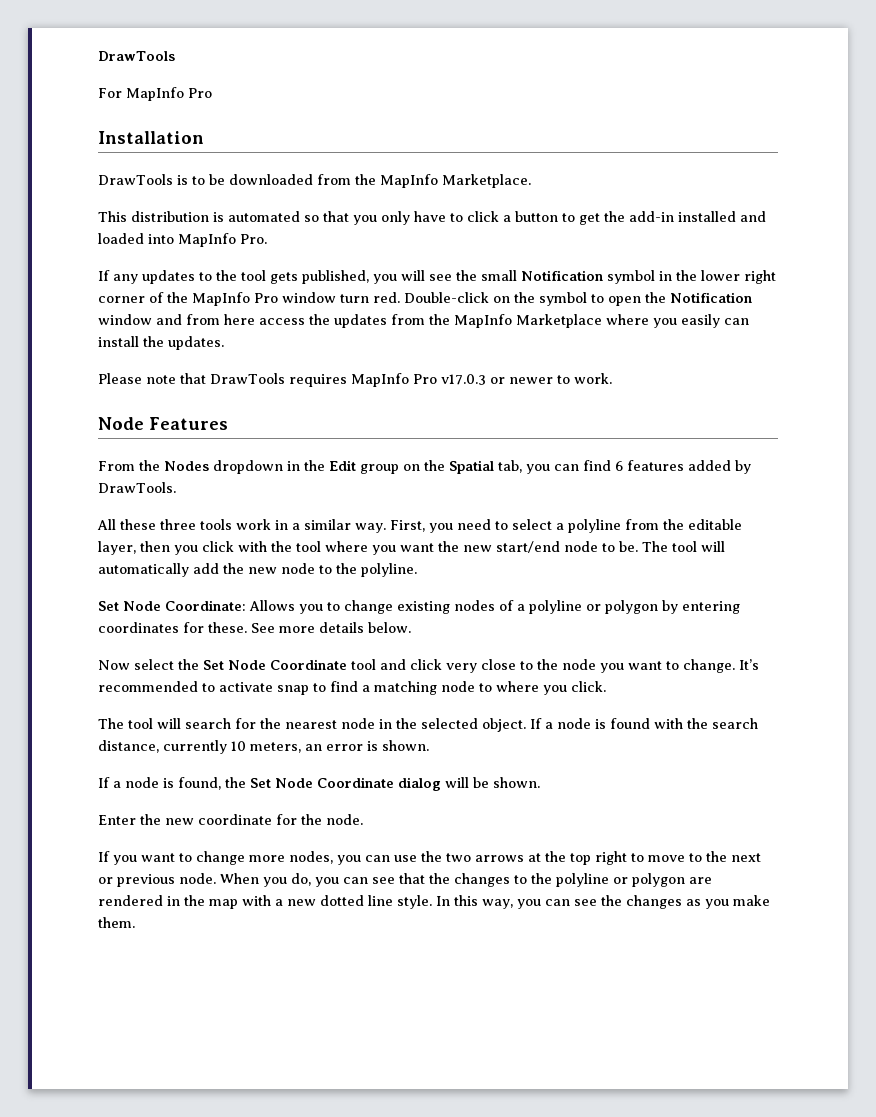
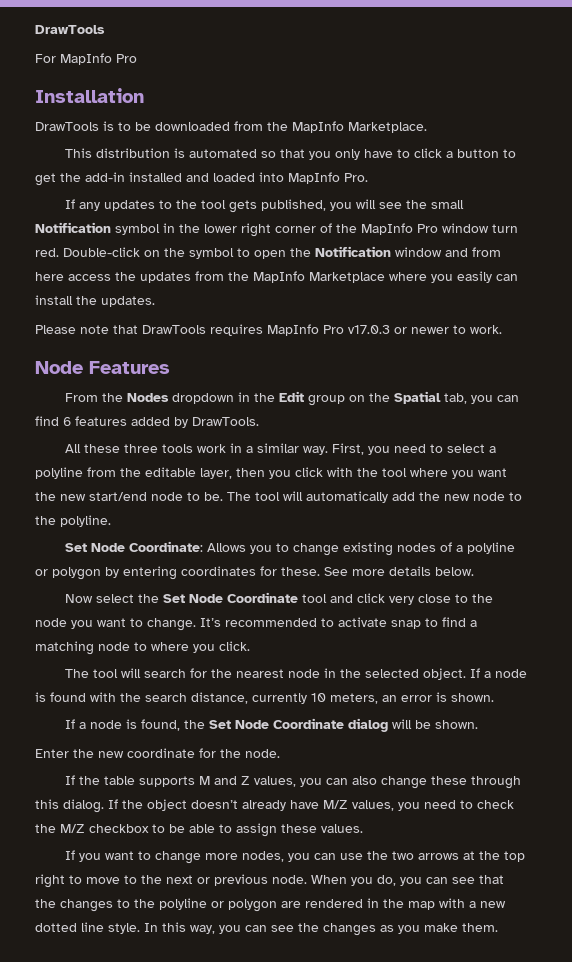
(363, 819) none -> [64,775,521,789] [35,799,514,813] [35,823,363,837] // If the table supports M and Z values, you can also change these through this dialog. If the object doesn’t already have M/Z values, you need to check the M/Z checkbox to be able to assign these values.

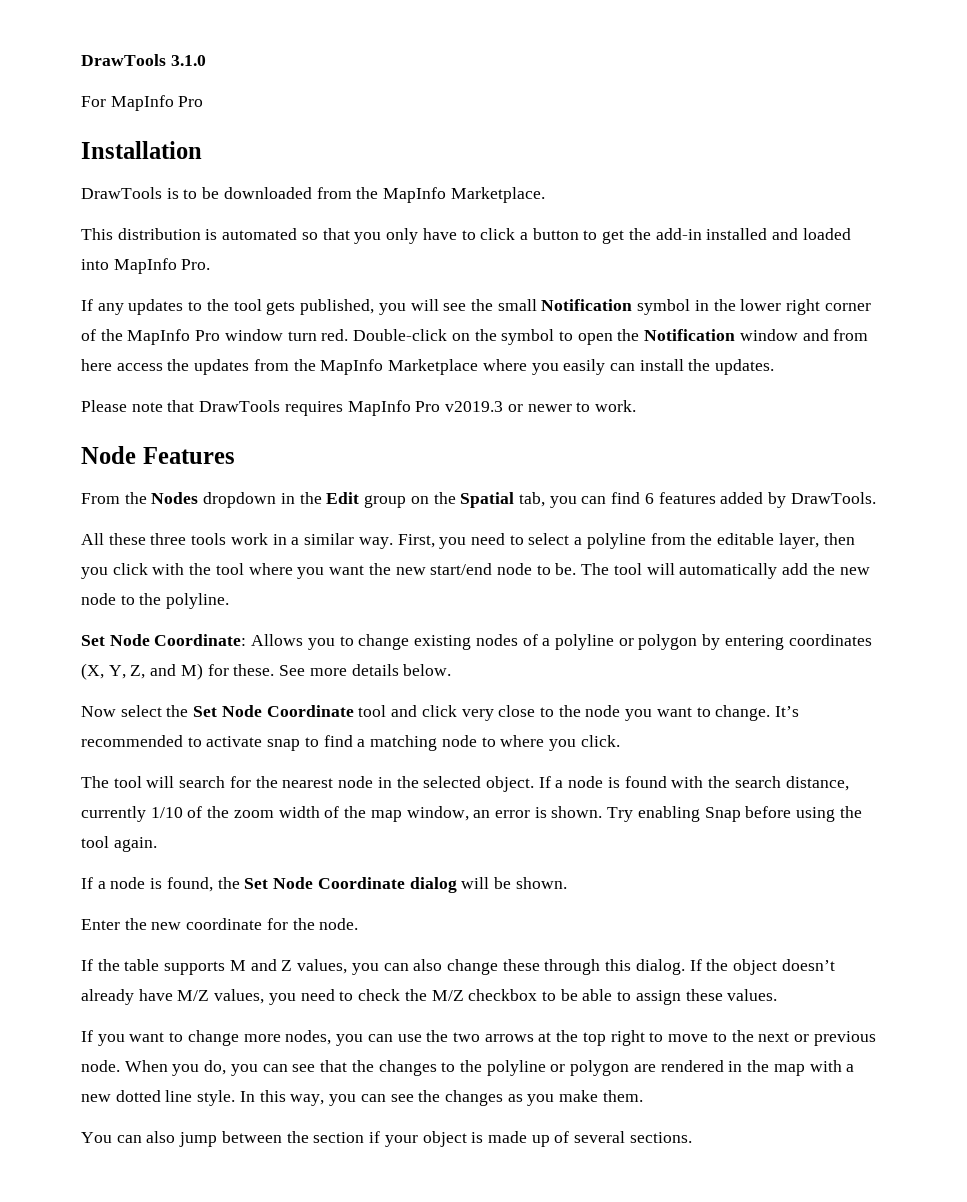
[35,25,105,34] DrawTools -> [81,54,206,66] DrawTools 3.1.0
[348,325,390,334] v17.0.3 -> [445,401,504,412] v2019.3
(256, 571) none -> [81,663,203,680] (X, Y, Z, and M)
[311,692,494,704] 10 meters, an error is shown. -> [150,806,862,822] [81,836,157,852] 1/10 of the zoom width of the map window, an error is shown. Try enabling Snap before using the tool again.
(498, 927) none -> [81,1131,692,1147] // You can also jump between the section if your object is made up of several sections.

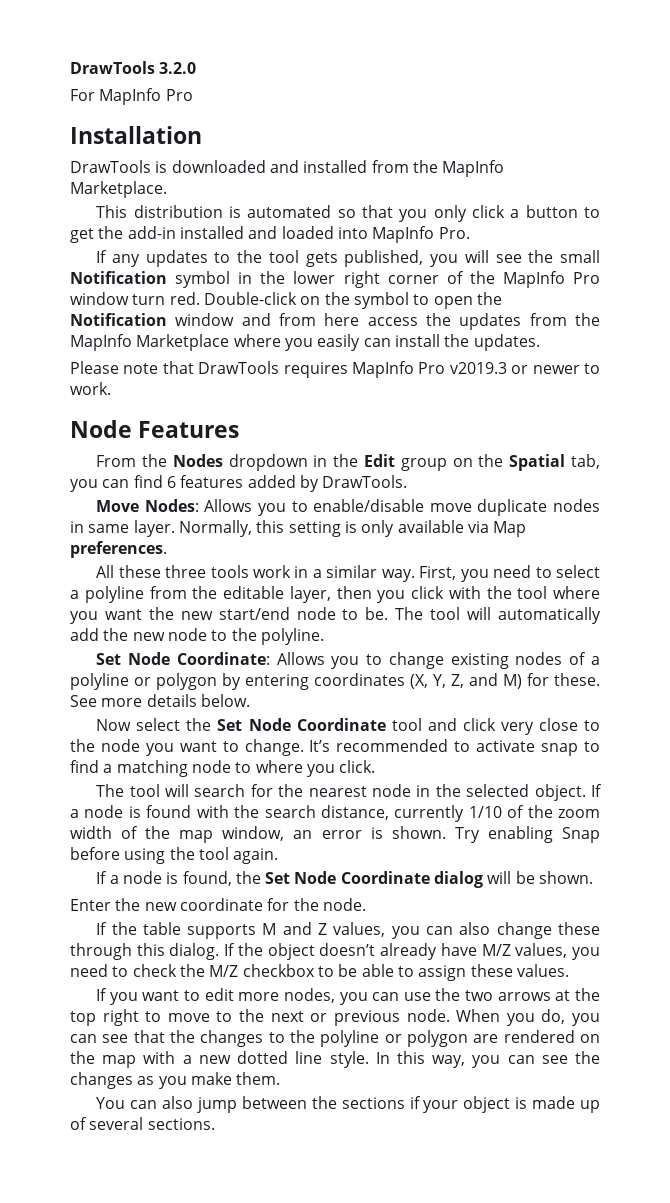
[81,54,206,66] DrawTools 3.1.0 -> [70,61,197,74] DrawTools 3.2.0
[183,187,312,199] to be downloaded -> [171,160,368,173] downloaded and installed
[422,228,476,240] have to -> (467, 213) none
(876, 498) none -> [96,499,600,516] [70,520,527,537] [70,541,167,558] // Move Nodes: Allows you to enable/disable move duplicate nodes in same layer. Normally, this setting is only available via Map preferences.
[187,1030,239,1046] change -> [204,988,234,1001] edit
[728,1061,743,1072] in -> [580,1034,600,1043] on
[313,1132,365,1143] section -> [341,1097,405,1109] sections

